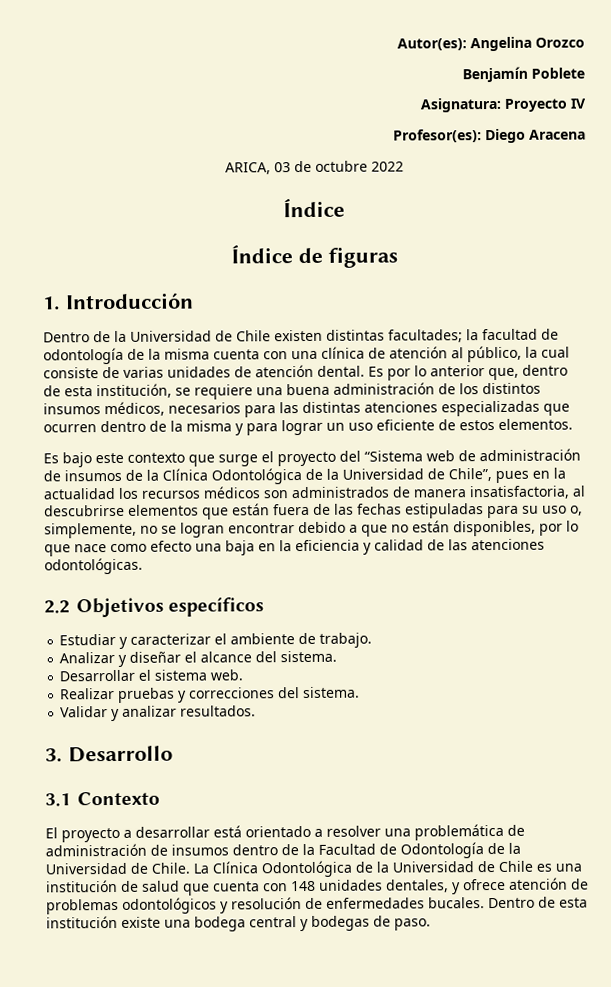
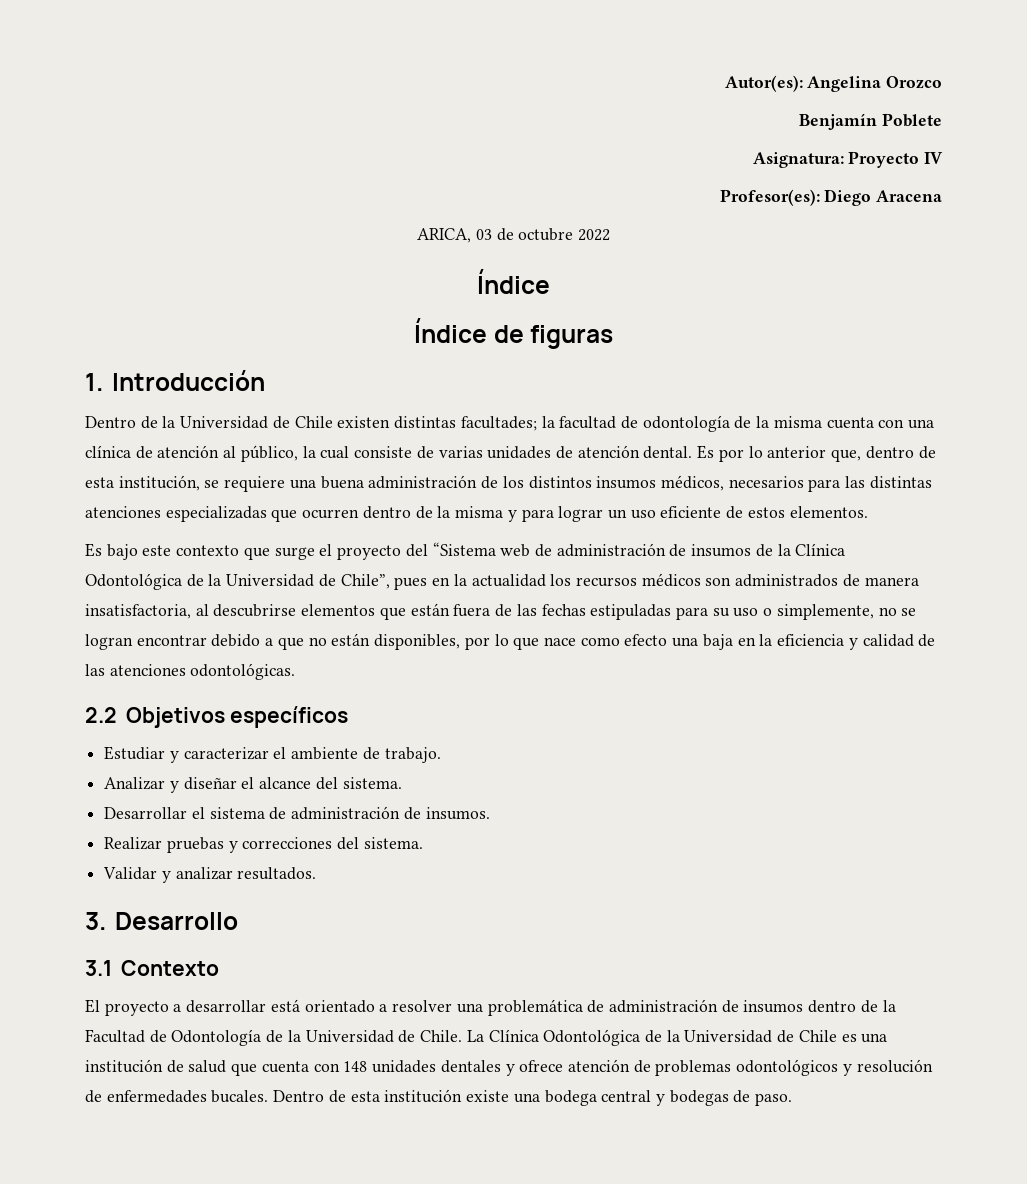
[570,505,583,516] o, -> [763,608,773,616] o
[210,669,244,681] web. -> [269,806,490,820] de administración de insumos.
[386,879,449,893] dentales, -> [440,1060,501,1073] dentales

